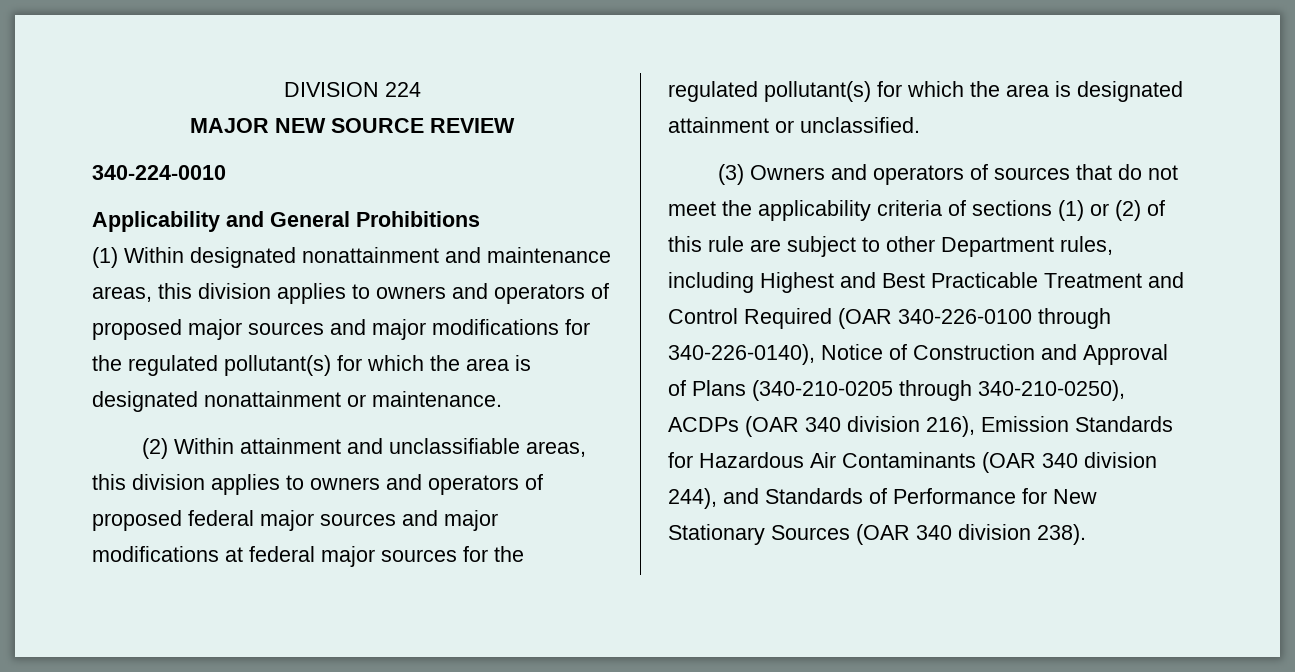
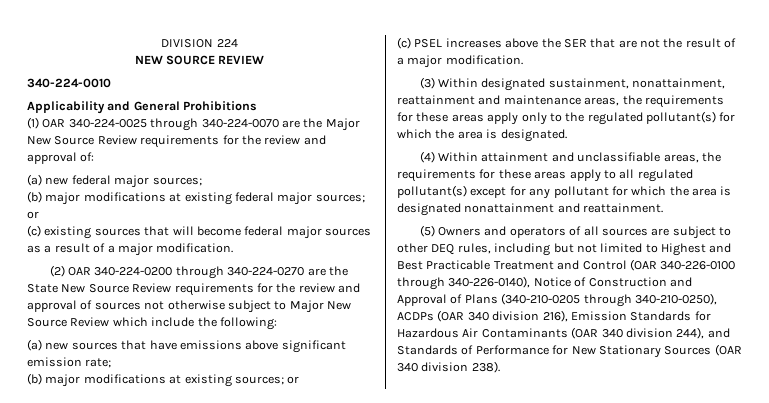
[190,118,269,133] MAJOR -> (238, 43) none
[124,247,611,268] [92,283,609,304] [92,319,590,340] [92,355,531,376] [92,391,502,412] [142,438,169,459] Within designated nonattainment and maintenance areas, this division applies to owners and operators of proposed major sources and major modifications for the regulated pollutant(s) for which the area is designated nonattainment or maintenance. // (2) -> [42,118,360,131] [27,135,326,148] [27,152,95,164] [27,174,202,188] [27,191,365,205] [27,211,39,219] [27,225,371,239] [27,243,234,256] [49,265,348,279] [27,283,360,296] [27,300,351,313] [27,317,277,330] [27,339,346,353] [27,357,112,368] [27,373,300,387] [397,37,737,49] [397,55,523,68] [419,77,726,91] [397,95,724,108] [397,111,736,125] [397,129,567,142] [419,151,435,163] OAR 340-224-0025 through 340-224-0070 are the Major New Source Review requirements for the review and approval of: // (a) new federal major sources; // (b) major modifications at existing federal major sources; or // (c) existing sources that will become federal major sources as a result of a major modification. // (2) OAR 340-224-0200 through 340-224-0270 are the State New Source Review requirements for the review and approval of sources not otherwise subject to Major New Source Review which include the following: // (a) new sources that have emissions above significant emission rate; // (b) major modifications at existing sources; or // (c) PSEL increases above the SER that are not the result of a major modification. // (3) Within designated sustainment, nonattainment, reattainment and maintenance areas, the requirements for these areas apply only to the regulated pollutant(s) for which the area is designated. // (4)
[92,474,543,495] [92,510,498,531] [92,546,524,567] [668,81,1183,102] [668,117,920,133] [718,164,1179,185] [668,200,1165,221] [668,236,744,252] this division applies to owners and operators of proposed federal major sources and major modifications at federal major sources for the regulated pollutant(s) for which the area is designated attainment or unclassified. // (3) Owners and operators of sources that do not meet the applicability criteria of sections (1) or (2) of this rule -> [701,152,721,162] [397,169,693,182] [397,185,732,199] [397,203,664,216] [419,225,648,238] the requirements for these areas apply to all regulated pollutant(s) except for any pollutant for which the area is designated nonattainment and reattainment. // (5) Owners and operators of all sources
[941,237,1054,257] Department -> [431,244,455,255] DEQ
(754, 282) none -> [553,243,658,253] but not limited to
[744,308,832,329] Required -> (627, 265) none

